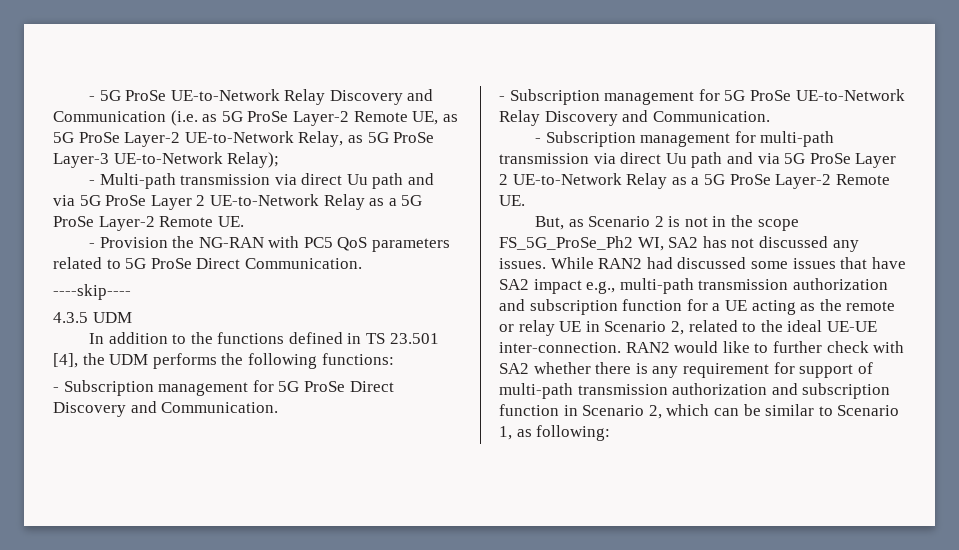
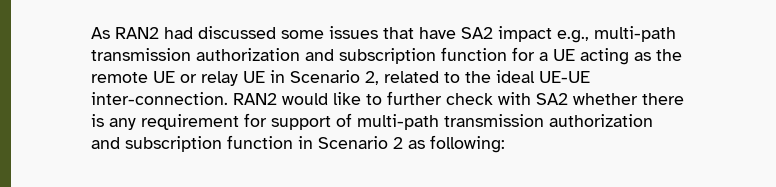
[88,89,434,105] [53,110,458,126] [53,131,435,147] [53,152,280,168] [88,173,435,189] [53,194,423,210] [53,216,244,231] [88,236,451,252] [53,257,362,269] [53,284,131,300] [53,312,132,323] [88,332,439,344] [53,353,394,369] [53,380,394,396] [53,401,279,417] [499,89,905,105] [499,110,770,126] [534,131,835,147] [499,152,897,168] [499,173,890,189] [499,195,525,206] [534,215,799,231] [499,236,859,252] [499,257,594,269] - 5G ProSe UE-to-Network Relay Discovery and Communication (i.e. as 5G ProSe Layer-2 Remote UE, as 5G ProSe Layer-2 UE-to-Network Relay, as 5G ProSe Layer-3 UE-to-Network Relay); // - Multi-path transmission via direct Uu path and via 5G ProSe Layer 2 UE-to-Network Relay as a 5G ProSe Layer-2 Remote UE. // - Provision the NG-RAN with PC5 QoS parameters related to 5G ProSe Direct Communication. // ----skip---- // 4.3.5 UDM // In addition to the functions defined in TS 23.501 [4], the UDM performs the following functions: // - Subscription management for 5G ProSe Direct Discovery and Communication. // - Subscription management for 5G ProSe UE-to-Network Relay Discovery and Communication. // - Subscription management for multi-path transmission via direct Uu path and via 5G ProSe Layer 2 UE-to-Network Relay as a 5G ProSe Layer-2 Remote UE. // But, as Scenario 2 is not in the scope FS_5G_ProSe_Ph2 WI, SA2 has not discussed any issues. While -> [91,27,110,39] As
(896, 306) none -> [153,71,175,83] UE
[648,404,900,419] [499,426,512,440] 2, which can be similar to Scenario 1, -> [393,137,403,149] 2

